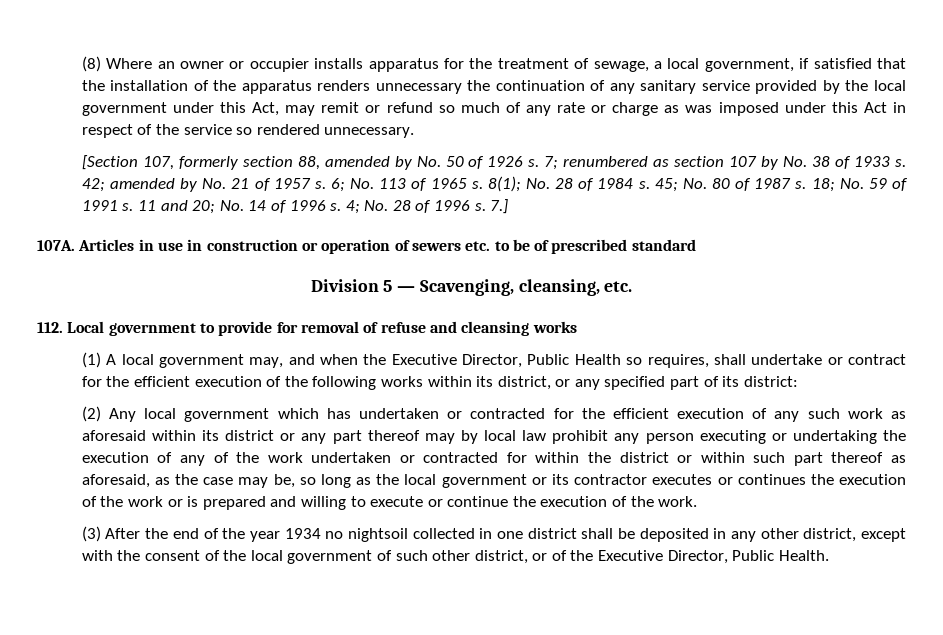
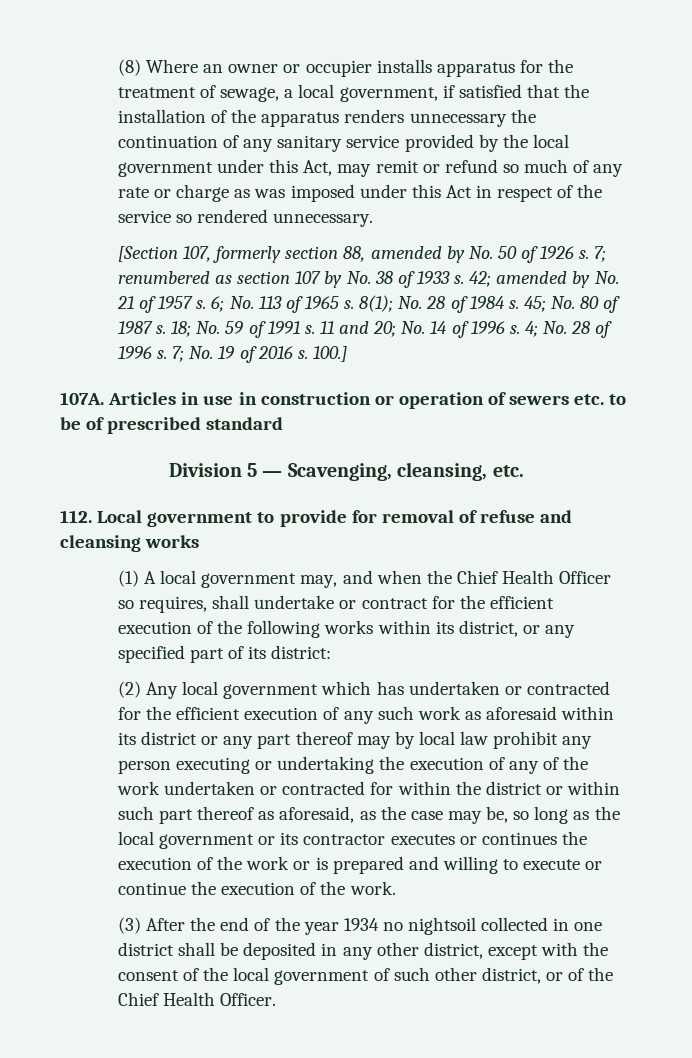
[490,199,509,214] 7.] -> [172,346,347,363] 7; No. 19 of 2016 s. 100.]
[391,354,621,368] Executive Director, Public Health -> [456,570,612,584] Chief Health Officer
[598,550,829,564] Executive Director, Public Health. -> [117,992,277,1006] Chief Health Officer.

